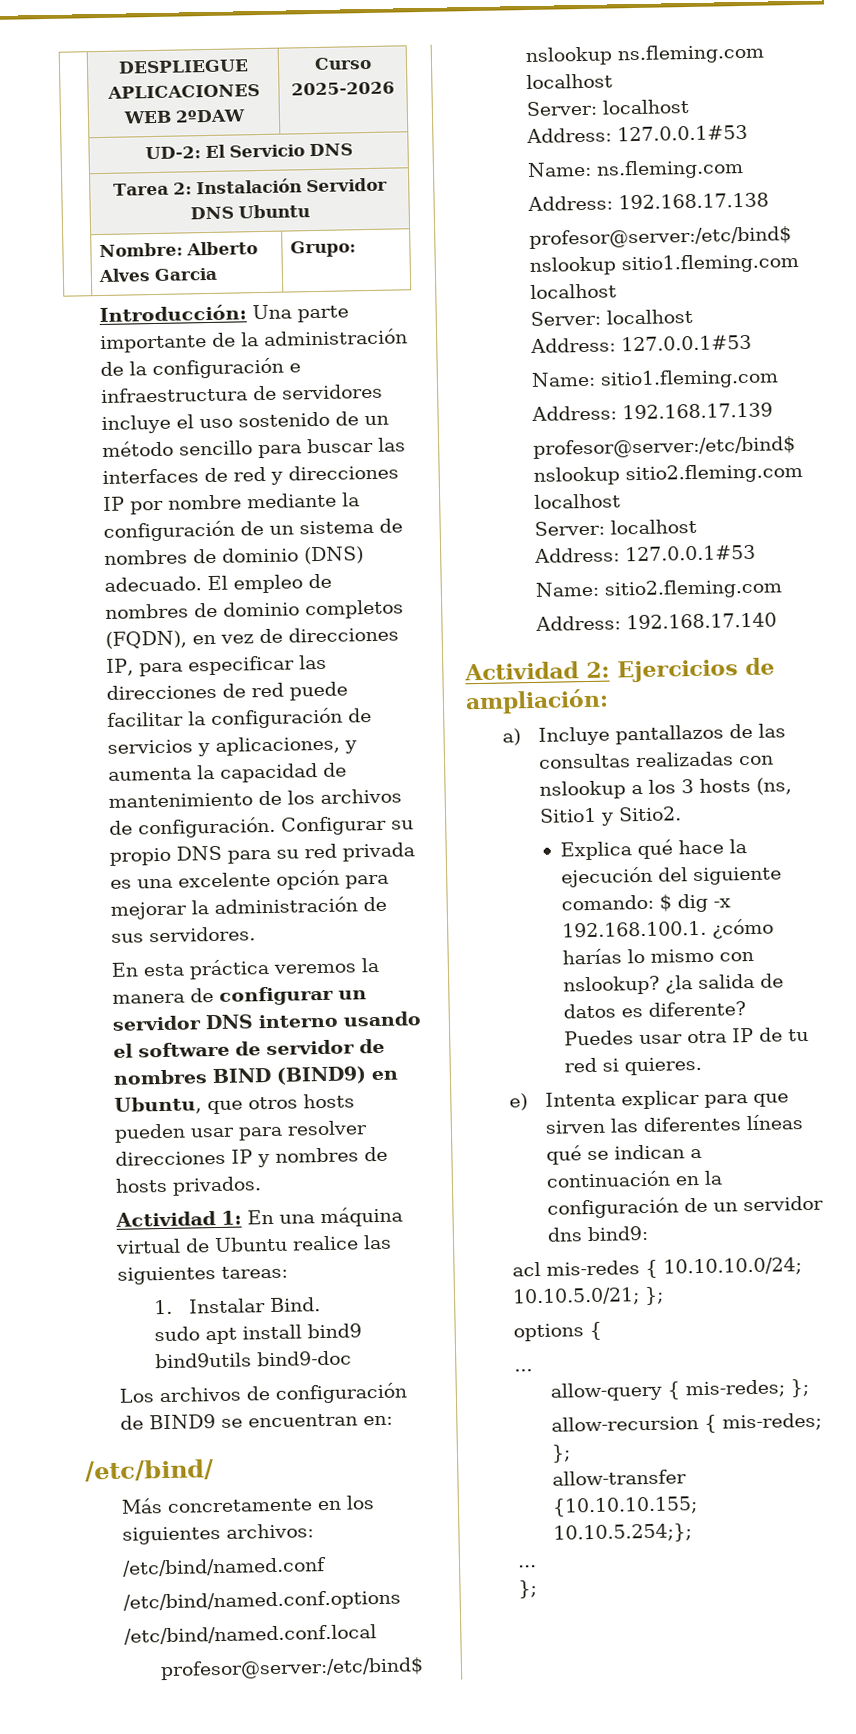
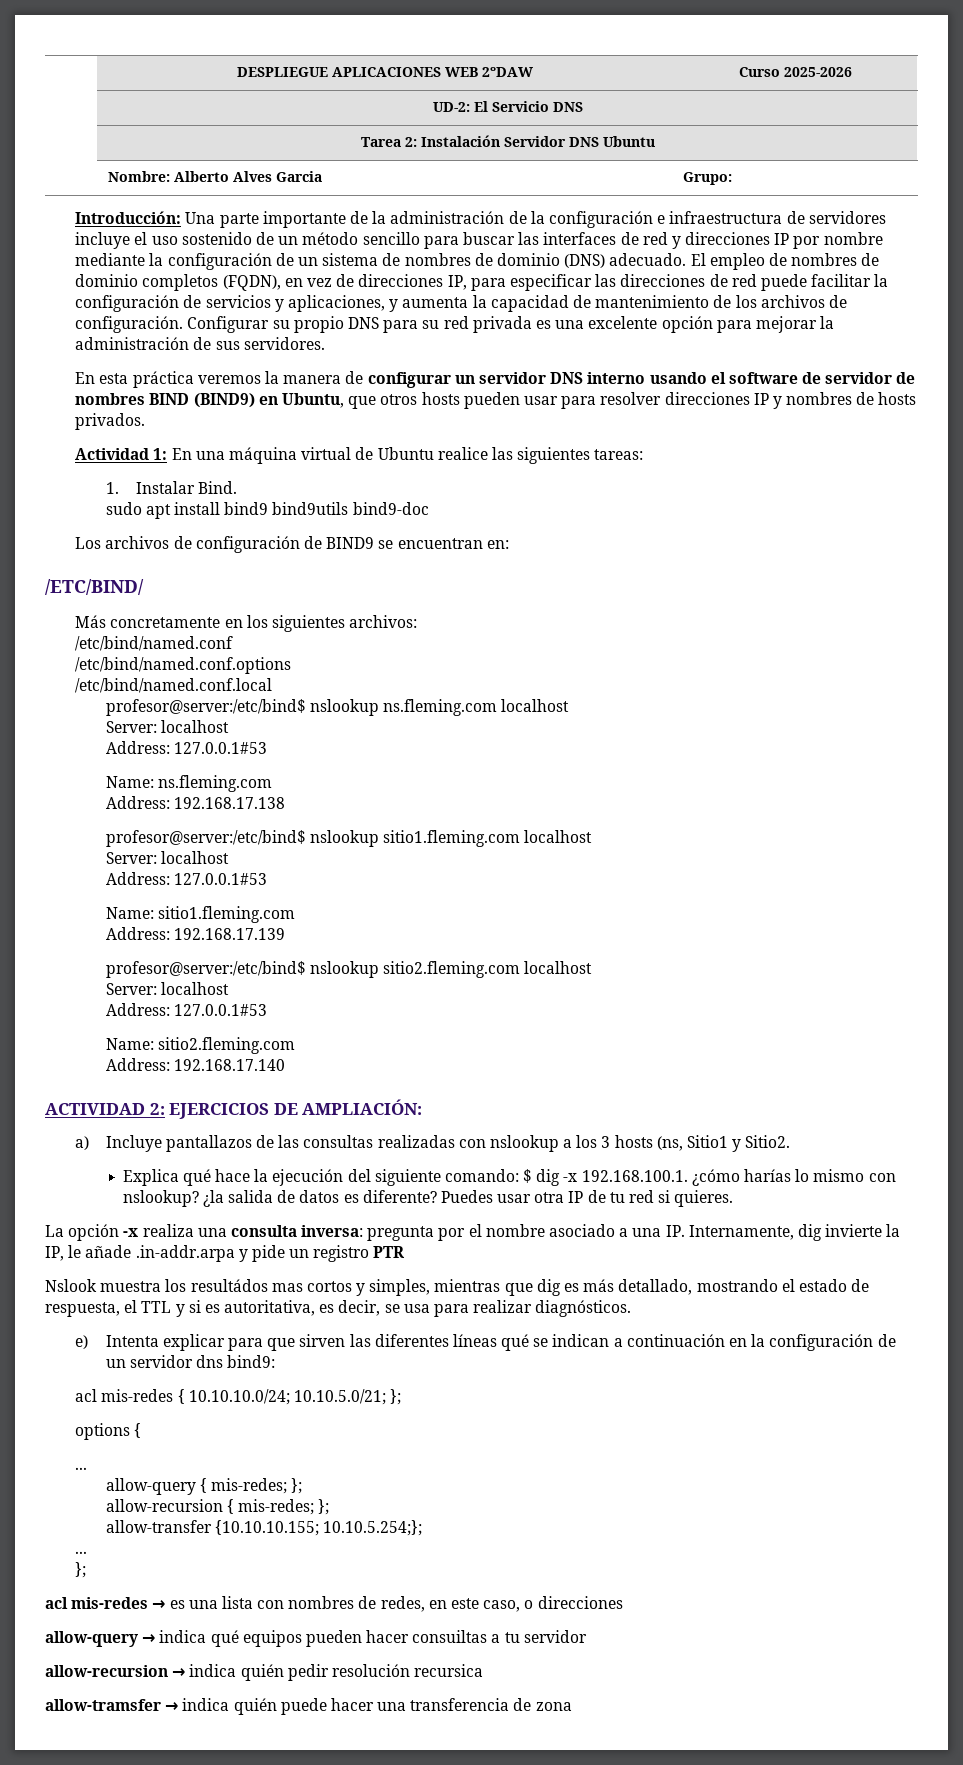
[85,1459,214,1482] /etc/bind/ -> [45,579,144,595] /ETC/BIND/
[464,657,775,683] [465,688,609,715] Actividad 2: Ejercicios de ampliación: -> [45,1099,423,1119] ACTIVIDAD 2: EJERCICIOS DE AMPLIACIÓN:
(703, 1066) none -> [45,1224,901,1241] [45,1245,406,1262] [45,1279,870,1296] [45,1300,632,1317] // La opción -x realiza una consulta inversa: pregunta por el nombre asociado a una IP. Internamente, dig invierte la IP, le añade .in-addr.arpa y pide un registro PTR // Nslook muestra los resultádos mas cortos y simples, mientras que dig es más detallado, mostrando el estado de respuesta, el TTL y si es autoritativa, es decir, se usa para realizar diagnósticos.
(537, 1589) none -> [45,1596,623,1612] [45,1630,587,1647] [45,1664,484,1681] [45,1698,572,1715] // acl mis-redes → es una lista con nombres de redes, en este caso, o direcciones // allow-query → indica qué equipos pueden hacer consuiltas a tu servidor // allow-recursion → indica quién pedir resolución recursica // allow-tramsfer → indica quién puede hacer una transferencia de zona

